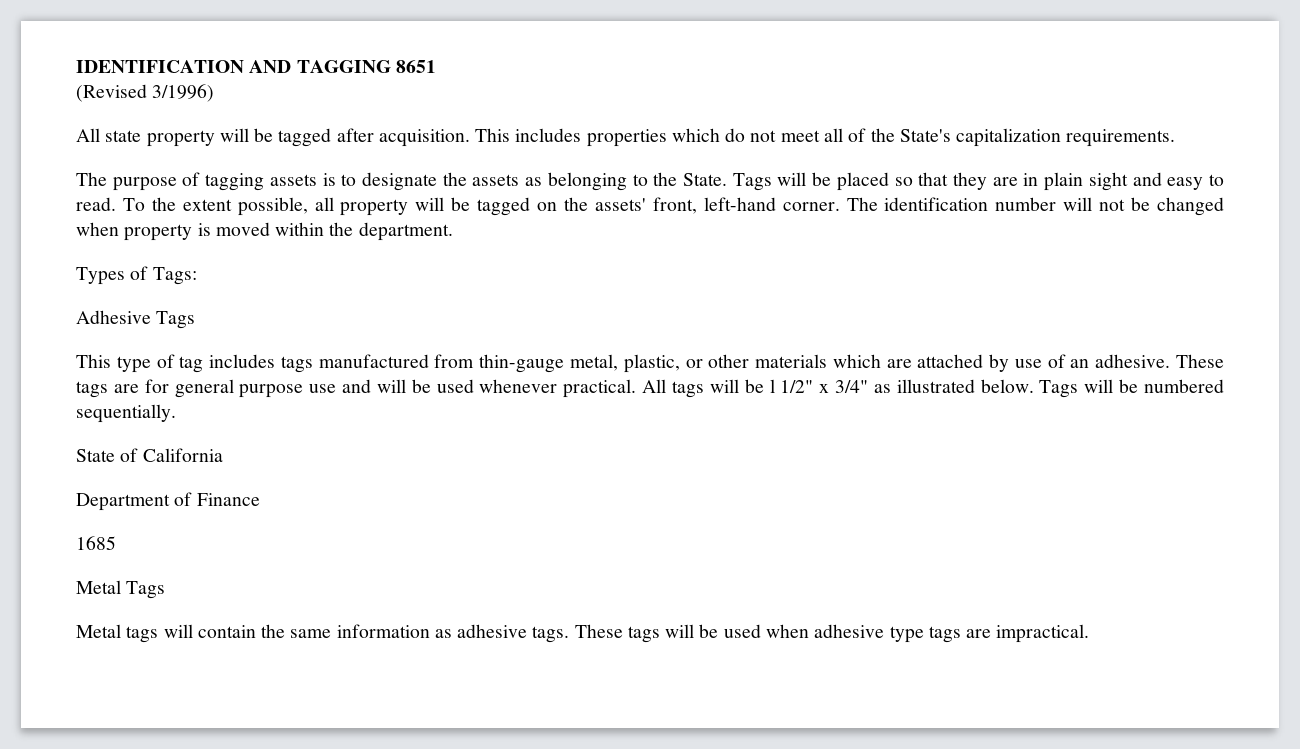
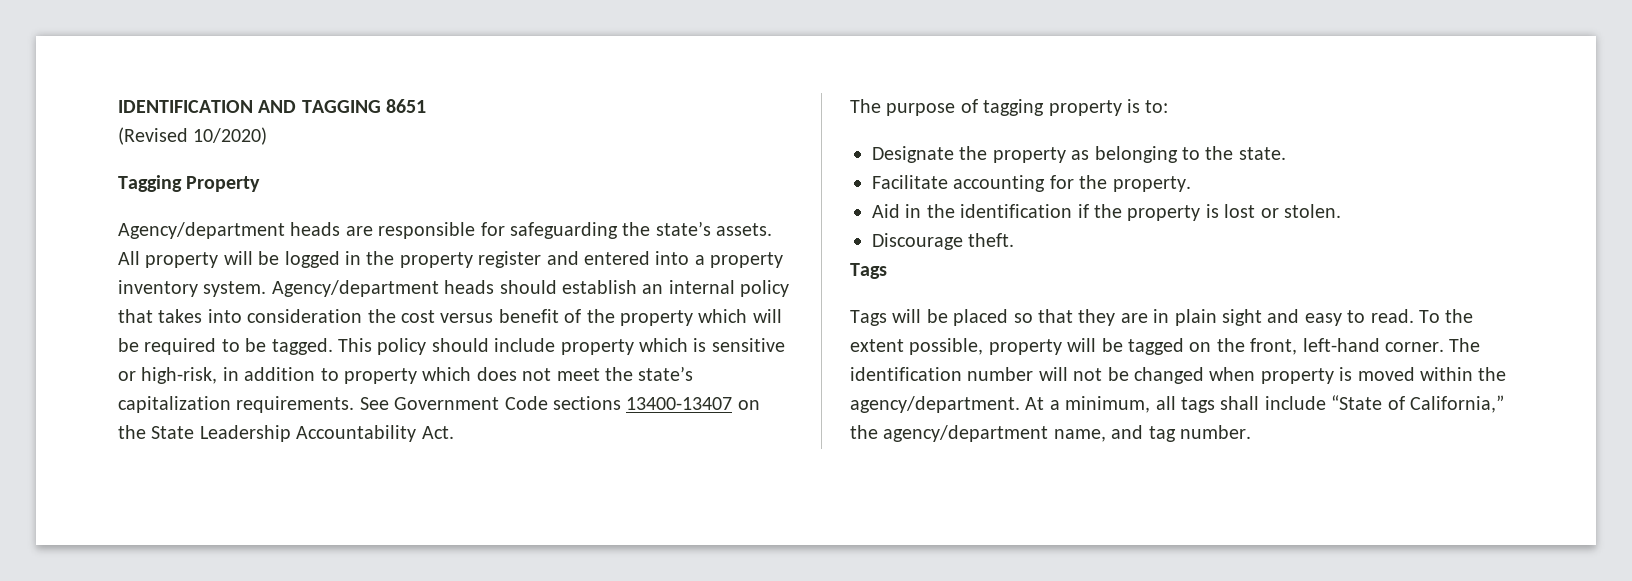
[152,84,215,102] [76,128,1176,147] [76,172,727,191] 3/1996) // All state property will be tagged after acquisition. This includes properties which do not meet all of the State's capitalization requirements. // The purpose of tagging assets is to designate the assets as belonging to the State. -> [193,127,268,145] [118,175,261,192] [118,221,773,239] [118,251,784,268] [118,280,790,297] [118,309,782,326] [118,338,785,355] [118,366,694,384] [118,396,760,413] [118,425,454,442] [850,99,1169,116] [872,146,1286,163] [872,175,1191,192] [872,204,1341,221] [872,233,1015,250] [850,263,887,279] 10/2020) // Tagging Property // Agency/department heads are responsible for safeguarding the state’s assets. All property will be logged in the property register and entered into a property inventory system. Agency/department heads should establish an internal policy that takes into consideration the cost versus benefit of the property which will be required to be tagged. This policy should include property which is sensitive or high-risk, in addition to property which does not meet the state’s capitalization requirements. See Government Code sections 13400-13407 on the State Leadership Accountability Act. // The purpose of tagging property is to: // Designate the property as belonging to the state. // Facilitate accounting for the property. // Aid in the identification if the property is lost or stolen. // Discourage theft. // Tags //
[314,197,334,211] all -> (984, 346) none
[594,198,646,211] assets' -> (1245, 345) none
[358,222,453,241] [76,266,197,285] [76,310,196,329] [76,354,1224,373] [76,379,1224,398] [76,404,176,423] [76,448,223,462] [76,492,260,511] [76,536,116,550] [76,580,166,599] [76,624,1090,643] department. // Types of Tags: // Adhesive Tags // This type of tag includes tags manufactured from thin-gauge metal, plastic, or other materials which are attached by use of an adhesive. These tags are for general purpose use and will be used whenever practical. All tags will be l 1/2" x 3/4" as illustrated below. Tags will be numbered sequentially. // State of California // Department of Finance // 1685 // Metal Tags // Metal tags will contain the same information as adhesive tags. These tags will be used when adhesive type tags are impractical. -> [850,395,1504,413] [850,425,1251,442] agency/department. At a minimum, all tags shall include “State of California,” the agency/department name, and tag number.

